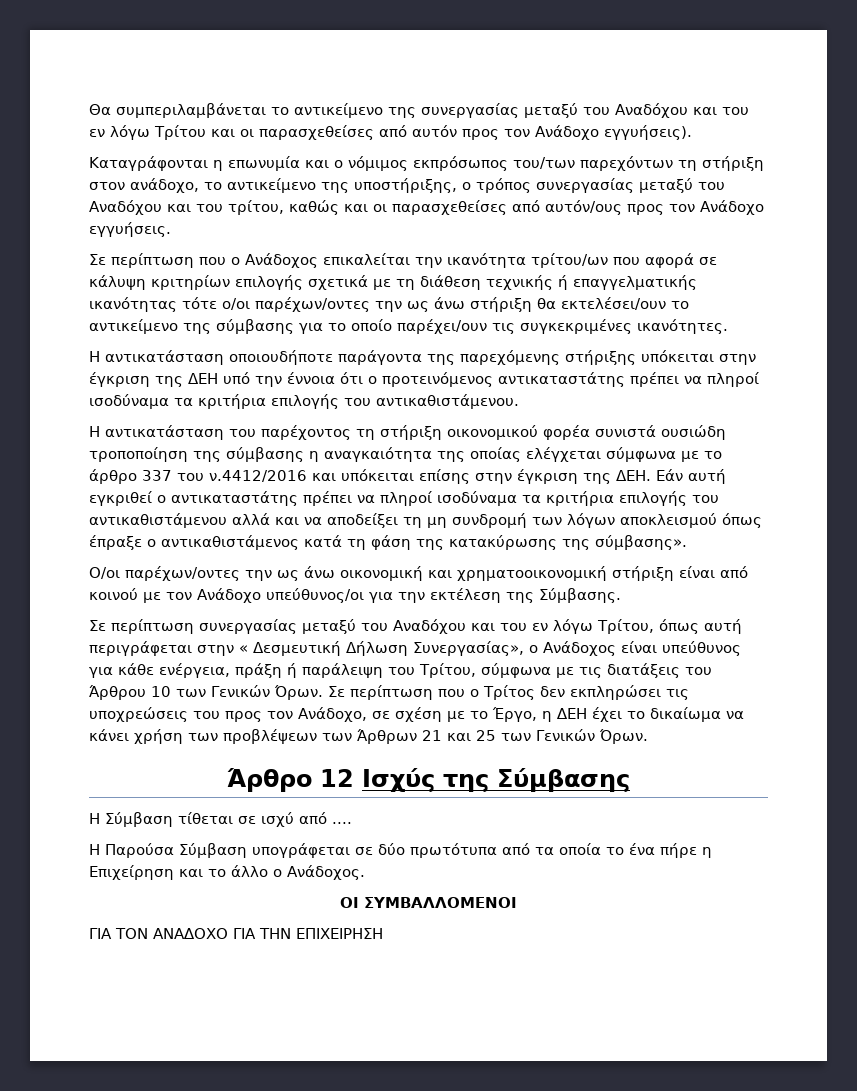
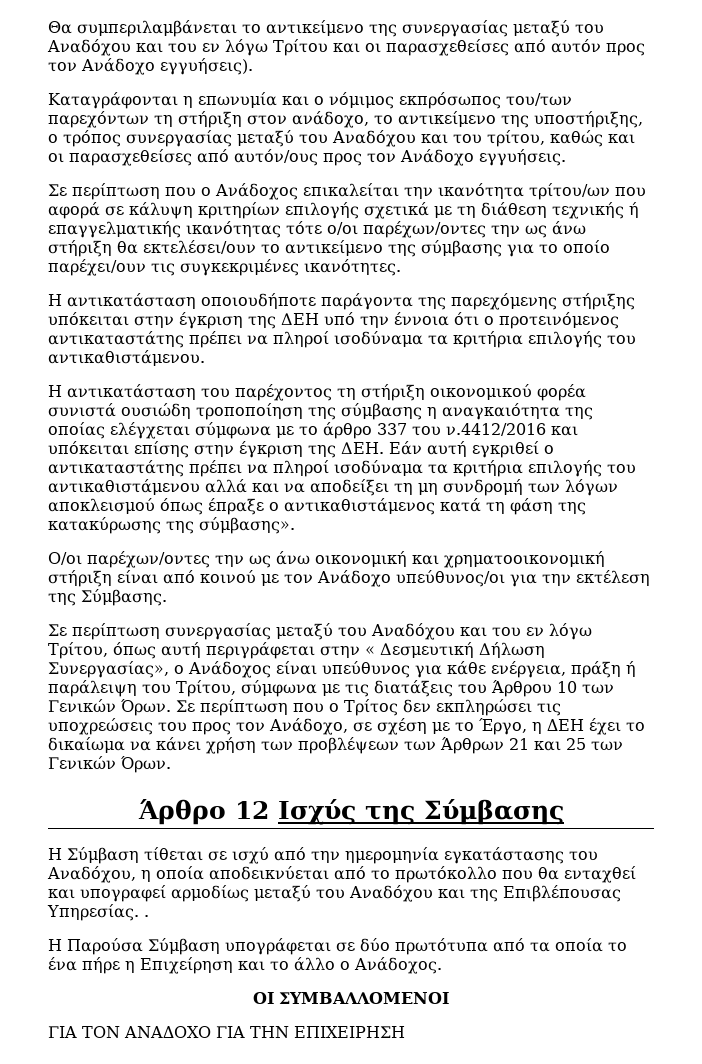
[332,822,352,824] .... -> [311,847,598,864] [47,866,636,883] [48,885,621,902] [47,904,149,921] την ημερομηνία εγκατάστασης του Αναδόχου, η οποία αποδεικνύεται από το πρωτόκολλο που θα ενταχθεί και υπογραφεί αρμοδίως μεταξύ του Αναδόχου και της Επιβλέπουσας Υπηρεσίας. .

